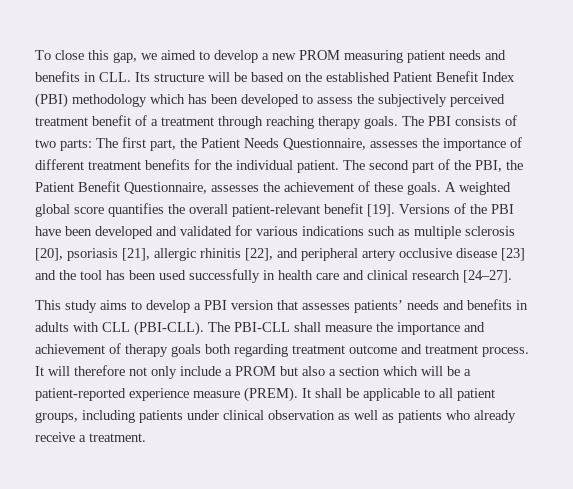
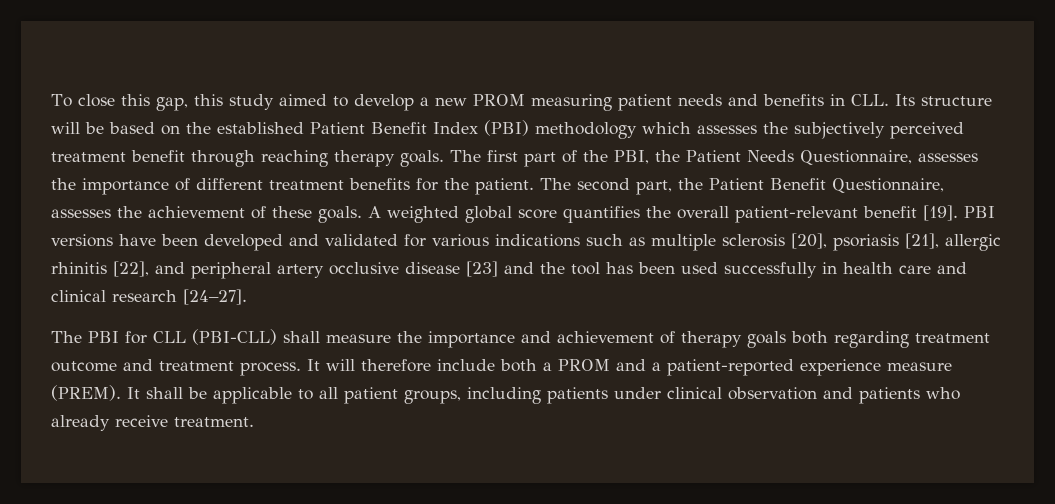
[141,53,157,60] we -> [193,94,274,110] this study
[188,94,353,107] has been developed to assess -> [697,125,757,134] assesses
[135,115,214,126] of a treatment -> (185, 156) none
[428,115,517,126] [35,137,176,151] PBI consists of two parts: The first part, -> [487,150,649,167] first part of the PBI,
[236,160,293,170] individual -> (469, 184) none
[412,159,502,173] part of the PBI, -> [636,180,672,195] part,
[399,203,514,214] Versions of the PBI -> [964,206,995,218] [51,234,113,247] PBI versions
[35,299,528,313] [35,321,290,336] This study aims to develop a PBI version that assesses patients’ needs and benefits in adults with CLL (PBI-CLL). The PBI-CLL -> [51,329,277,345] The PBI for CLL (PBI-CLL)
[129,366,460,379] not only include a PROM but also a section which will be -> [437,359,646,372] include both a PROM and
[338,410,394,420] as well as -> [823,387,853,399] and
[79,435,86,442] a -> (168, 421) none

